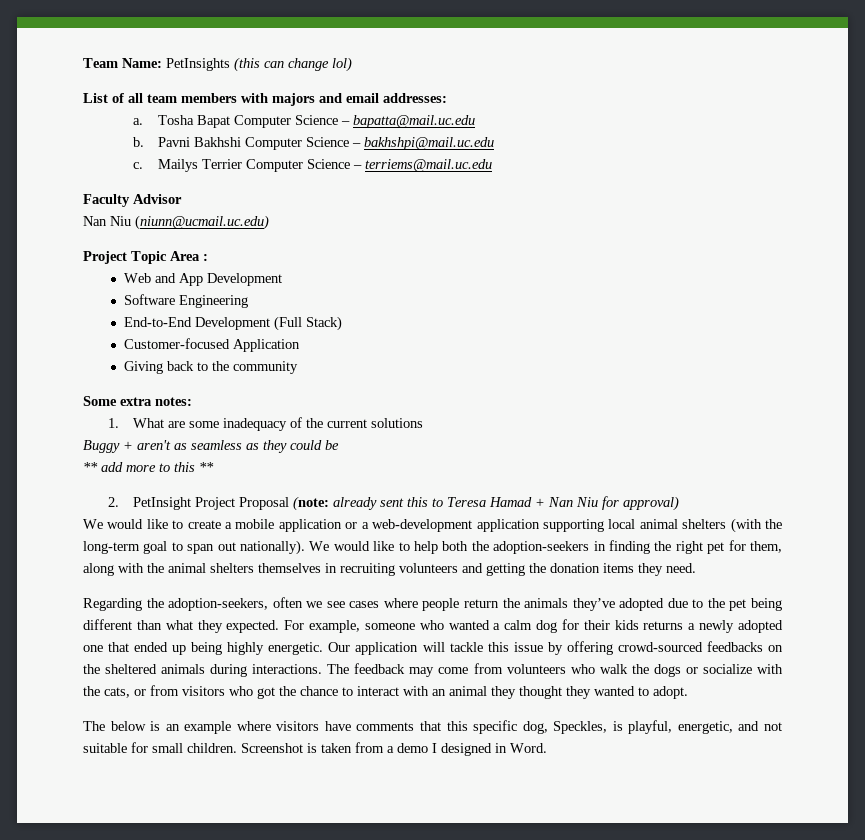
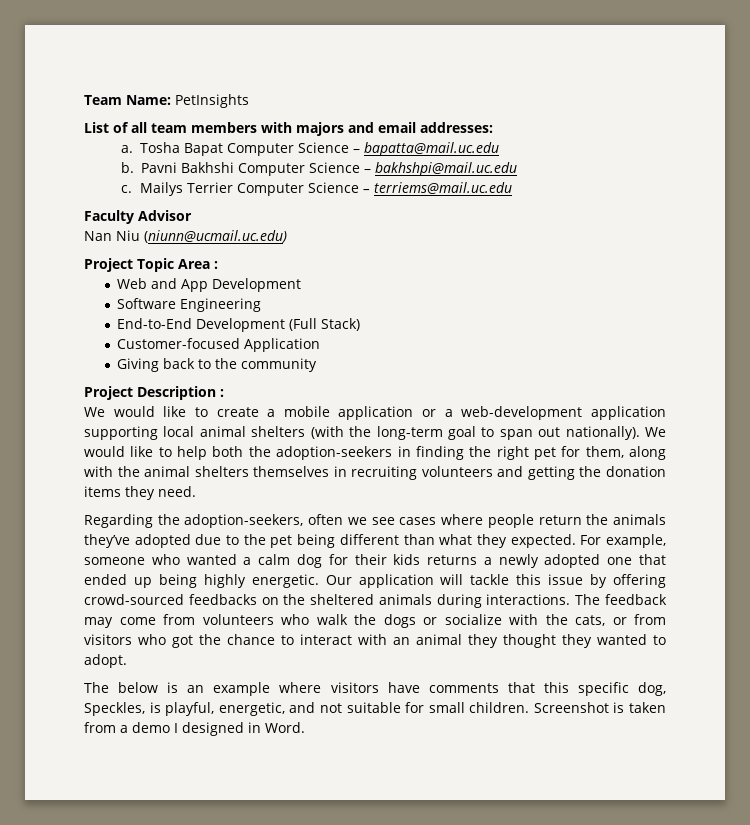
[234,57,352,72] (this can change lol) -> (249, 101) none
[83,396,192,406] [108,417,424,431] [83,440,339,453] [83,462,214,472] [108,496,680,511] Some extra notes: // 1. What are some inadequacy of the current solutions // Buggy + aren't as seamless as they could be // ** add more to this ** // 2. PetInsight Project Proposal (note: already sent this to Teresa Hamad + Nan Niu for approval) -> [84,386,224,400] Project Description :

